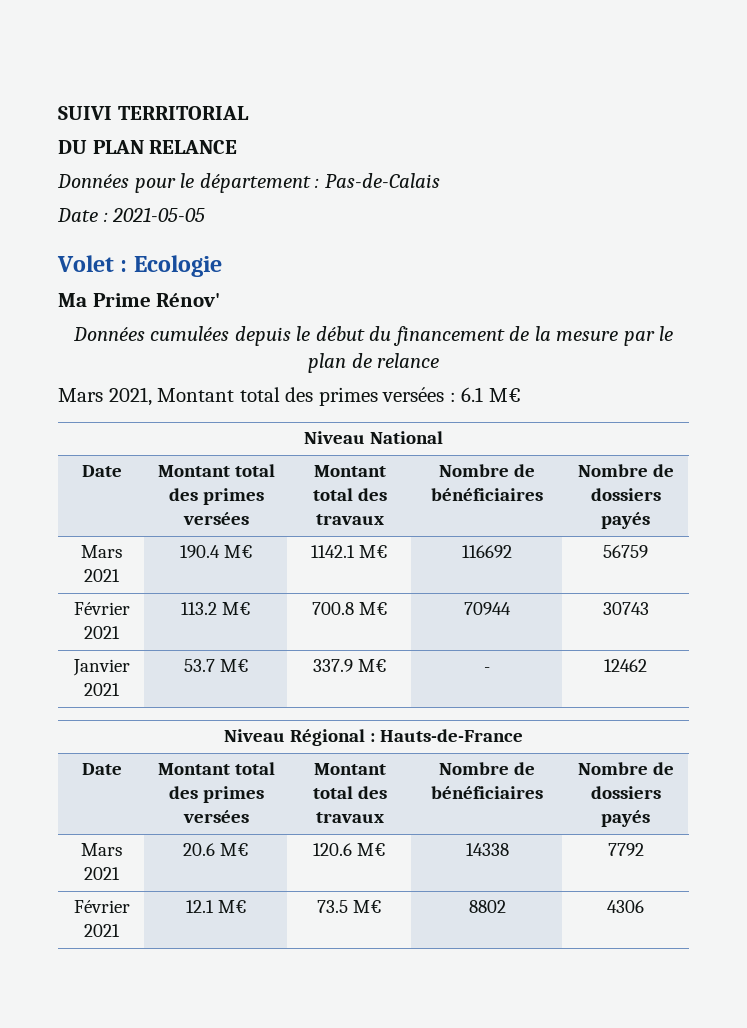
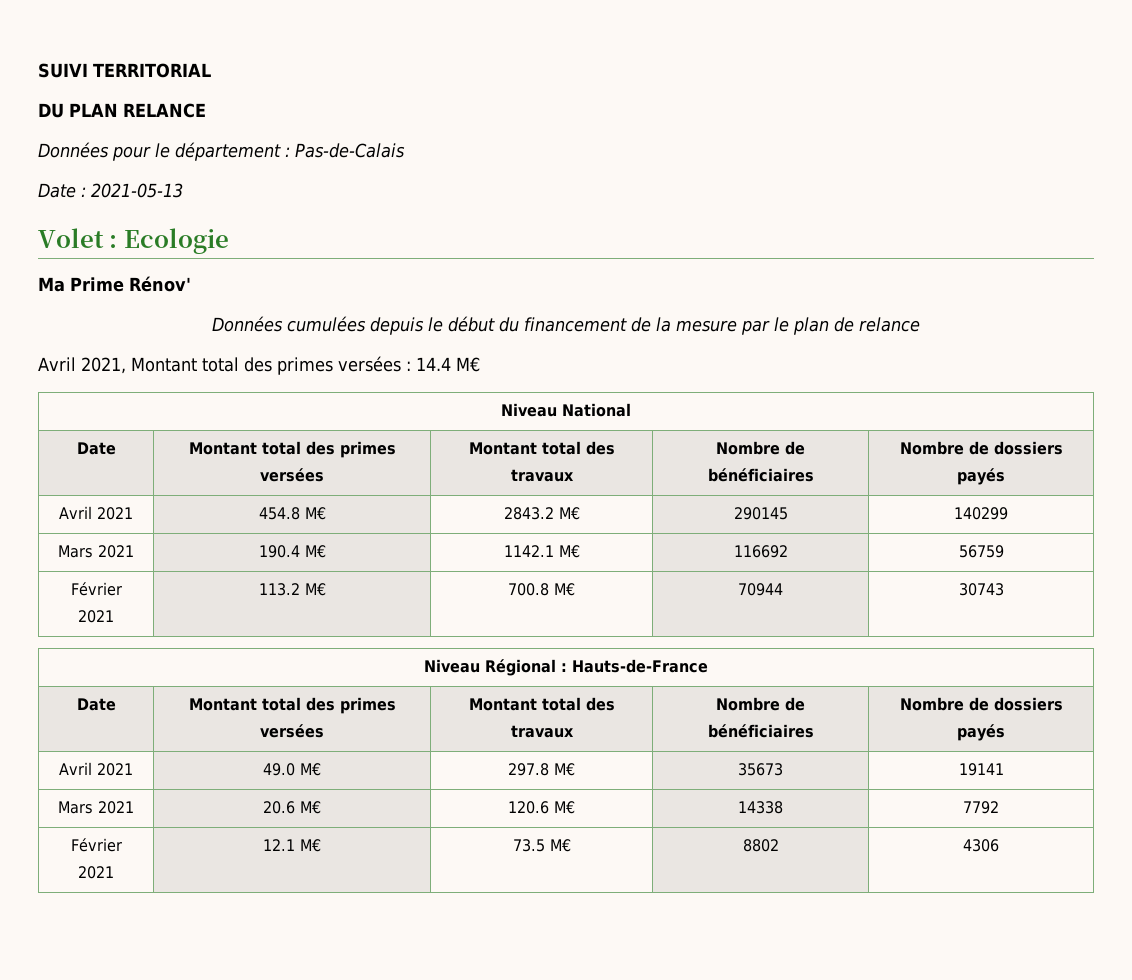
[112,207,206,222] 2021-05-05 -> [91,183,183,198] 2021-05-13
[58,388,103,402] Mars -> [38,357,76,371] Avril
[461,387,484,402] 6.1 -> [415,357,451,371] 14.4
(650, 520) none -> [59,506,133,520] [258,507,326,520] [503,507,580,520] [733,507,788,520] [954,507,1008,520] // Avril 2021 | 454.8 M€ | 2843.2 M€ | 290145 | 140299
[72,659,130,676] [84,683,120,696] [183,659,249,672] [312,659,387,672] [484,667,490,672] [604,659,647,672] // Janvier 2021 | 53.7 M€ | 337.9 M€ | - | 12462 -> (1004, 589) none
(650, 818) none -> [59,762,133,776] [263,763,321,776] [508,763,575,776] [738,763,783,776] [958,763,1004,776] // Avril 2021 | 49.0 M€ | 297.8 M€ | 35673 | 19141

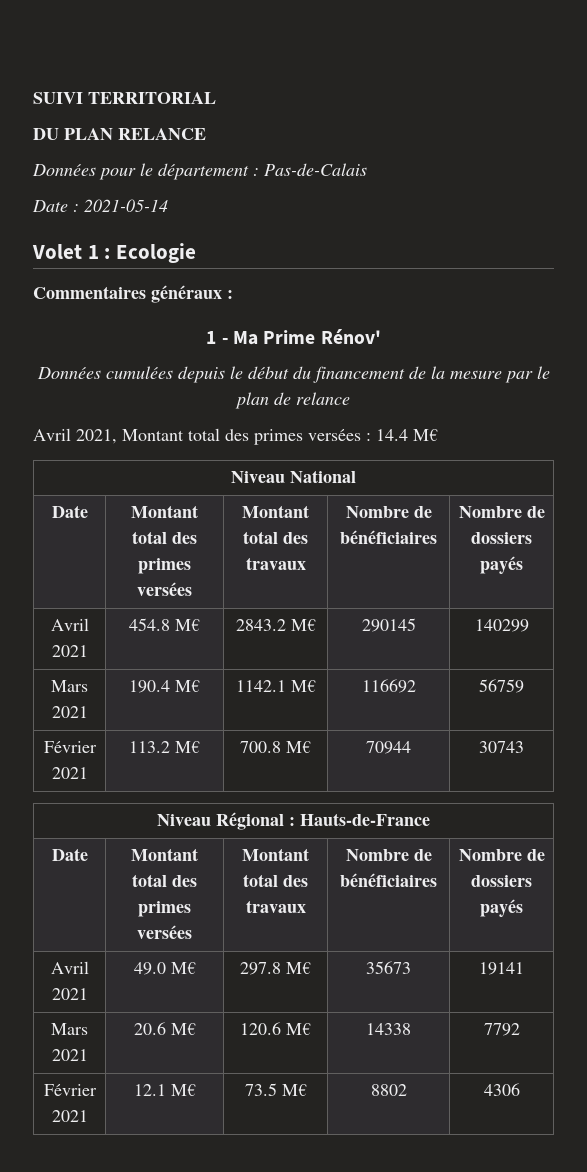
[91,183,183,198] 2021-05-13 -> [84,199,168,212] 2021-05-14
(104, 238) none -> [87,245,99,259] 1
(229, 241) none -> [33,285,233,303] [206,331,228,344] Commentaires généraux : // 1 -

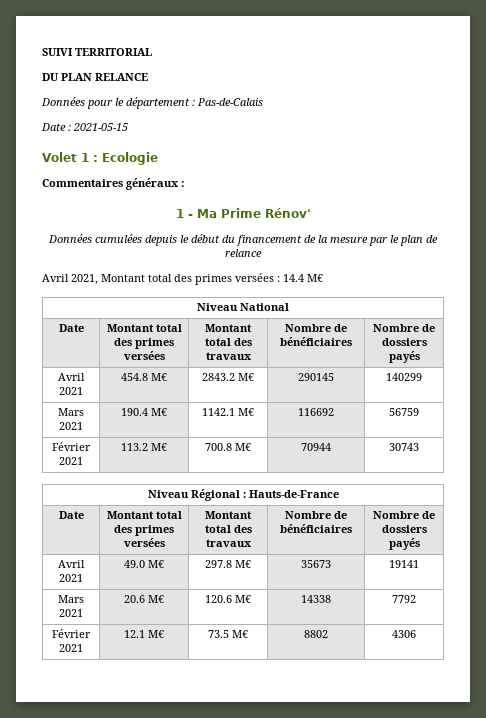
[84,199,168,212] 2021-05-14 -> [73,123,128,131] 2021-05-15

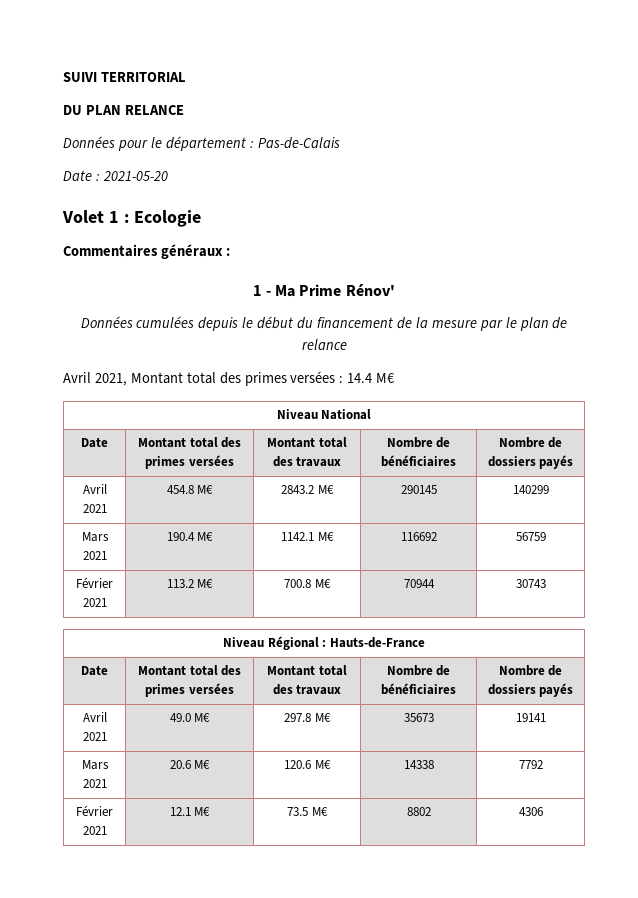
[73,123,128,131] 2021-05-15 -> [102,171,168,181] 2021-05-20

